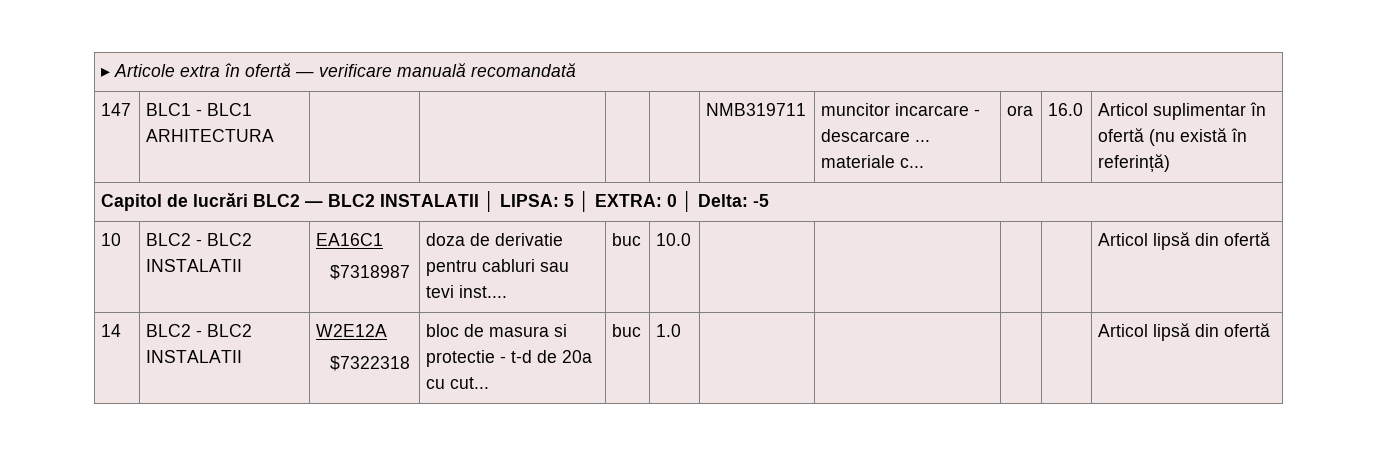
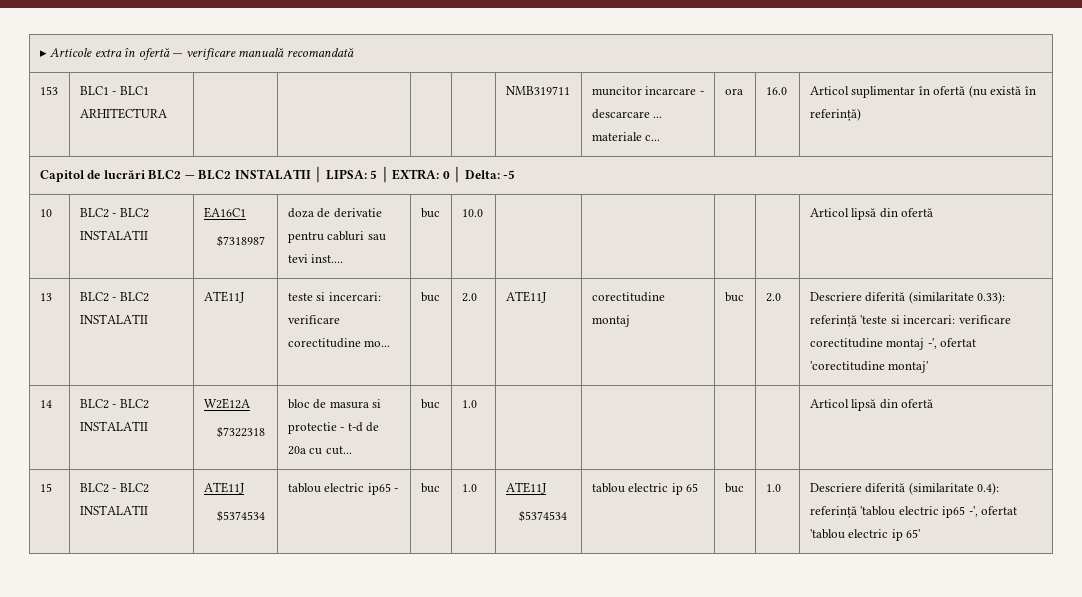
[101,103,132,116] 147 -> [39,86,58,95] 153
(1271, 239) none -> [39,293,52,301] [79,292,149,302] [79,314,148,324] [203,291,245,303] [287,292,381,301] [287,315,340,324] [287,338,391,348] [420,292,440,302] [461,293,477,302] [505,291,547,303] [591,292,665,302] [591,315,630,327] [724,292,744,302] [765,293,781,302] [809,291,1006,304] [809,315,1011,327] [809,338,977,350] [809,361,929,373] // 13 | BLC2 - BLC2 INSTALATII | ATE11J | teste si incercari: verificare corectitudine mo... | buc | 2.0 | ATE11J | corectitudine montaj | buc | 2.0 | Descriere diferită (similaritate 0.33): referință 'teste si incercari: verificare corectitudine montaj -', ofertat 'corectitudine montaj'
(1271, 330) none -> [39,483,52,492] [79,483,149,493] [79,505,148,515] [203,482,245,494] [216,510,265,522] [287,483,399,495] [420,483,440,493] [461,484,477,492] [505,482,547,494] [518,510,567,522] [591,483,699,495] [724,483,744,493] [765,484,781,492] [809,482,1000,495] [809,506,1018,518] [809,529,921,541] // 15 | BLC2 - BLC2 INSTALATII | ATE11J // $5374534 | tablou electric ip65 - | buc | 1.0 | ATE11J // $5374534 | tablou electric ip 65 | buc | 1.0 | Descriere diferită (similaritate 0.4): referință 'tablou electric ip65 -', ofertat 'tablou electric ip 65'

